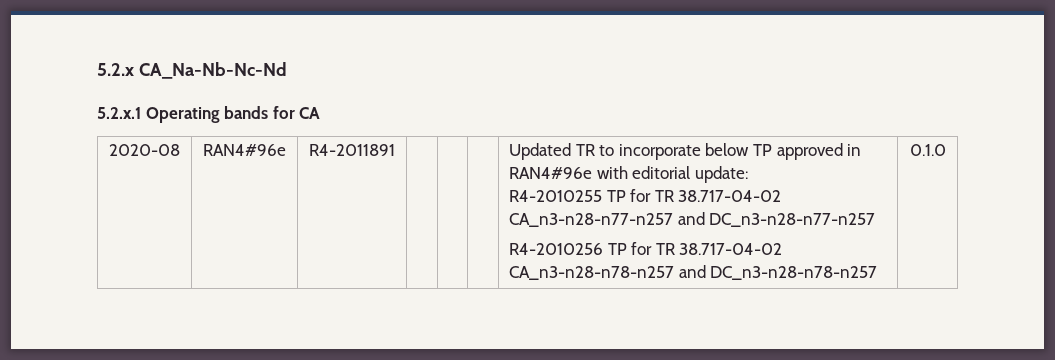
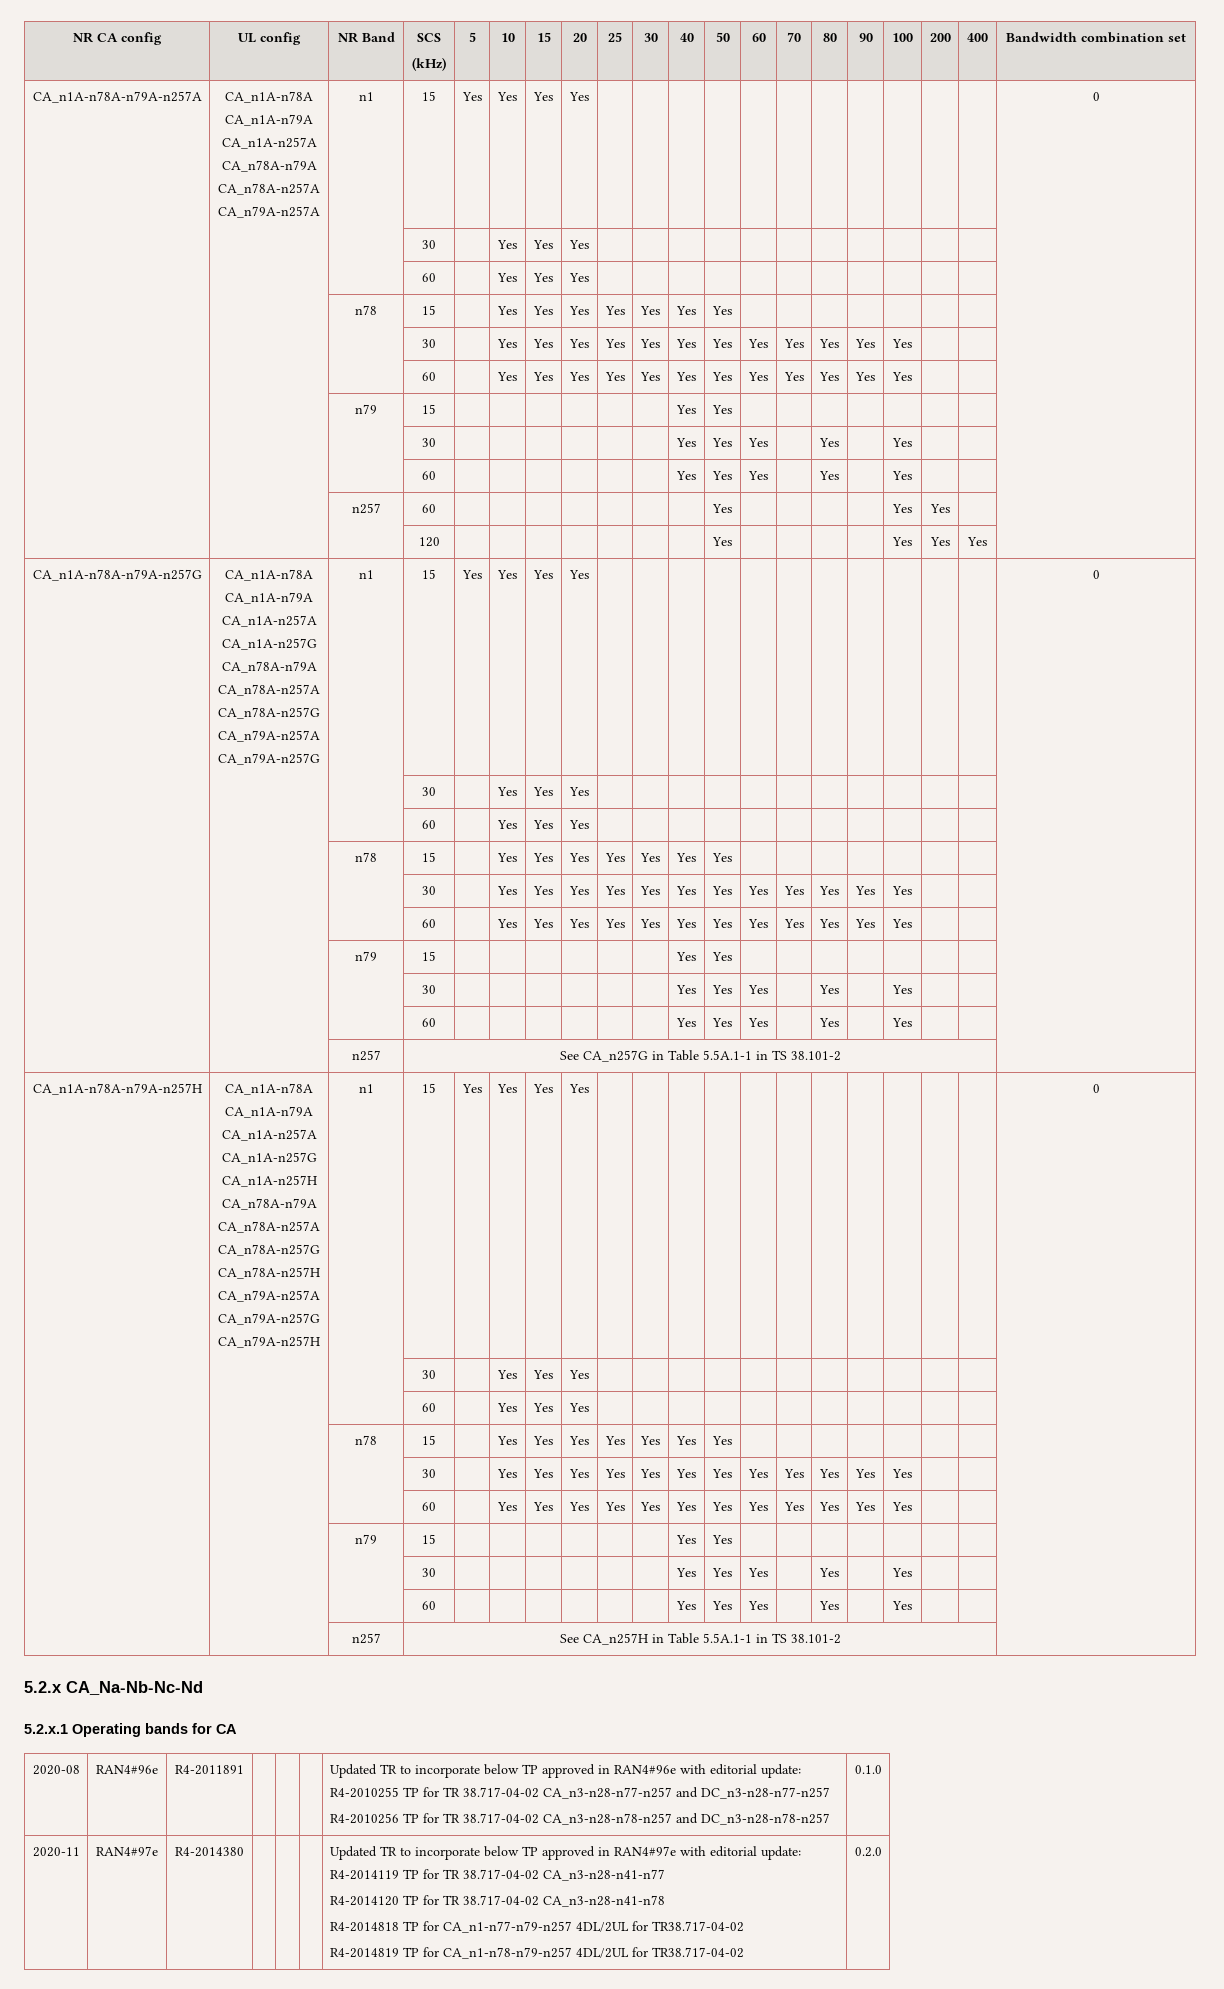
(97, 69) none -> [73,32,162,45] [237,32,301,45] [337,32,395,43] [417,33,441,42] [412,57,446,71] [468,32,476,42] [500,33,515,42] [536,32,551,42] [572,33,587,42] [608,32,622,42] [643,33,658,42] [679,33,694,42] [715,32,730,42] [751,33,766,42] [787,32,801,42] [822,33,837,42] [858,33,873,42] [892,33,913,42] [929,33,951,42] [967,33,988,42] [1006,32,1186,43] [32,91,202,103] [224,91,313,103] [224,114,313,126] [221,137,317,149] [221,160,317,172] [217,183,320,195] [217,206,320,218] [358,92,374,101] [422,91,436,101] [461,92,482,101] [497,92,517,101] [533,92,553,101] [569,92,589,101] [1092,92,1100,101] [422,240,436,249] [497,240,517,249] [533,240,553,249] [569,240,589,249] [422,273,436,282] [497,273,517,282] [533,273,553,282] [569,273,589,282] [355,305,377,315] [422,305,436,315] [497,306,517,315] [533,306,553,315] [569,306,589,315] [604,306,625,315] [640,306,660,315] [676,306,696,315] [712,306,732,315] [422,339,436,348] [497,339,517,348] [533,339,553,348] [569,339,589,348] [604,339,625,348] [640,339,660,348] [676,339,696,348] [712,339,732,348] [748,339,768,348] [783,339,804,348] [819,339,839,348] [855,339,875,348] [892,339,912,348] [422,372,436,381] [497,372,517,381] [533,372,553,381] [569,372,589,381] [604,372,625,381] [640,372,660,381] [676,372,696,381] [712,372,732,381] [748,372,768,381] [783,372,804,381] [819,372,839,381] [855,372,875,381] [892,372,912,381] [355,404,377,414] [422,404,436,414] [676,405,696,414] [712,405,732,414] [422,438,436,447] [676,438,696,447] [712,438,732,447] [748,438,768,447] [819,438,839,447] [892,438,912,447] [422,471,436,480] [676,471,696,480] [712,471,732,480] [748,471,768,480] [819,471,839,480] [892,471,912,480] [351,503,381,514] [422,504,436,513] [712,504,732,513] [892,504,912,513] [929,504,950,513] [418,537,440,547] [712,537,732,546] [892,537,912,546] [929,537,950,546] [967,537,987,546] [32,569,202,581] [224,569,313,581] [224,592,313,604] [221,615,317,627] [221,638,317,650] [221,661,317,673] [217,684,320,696] [217,707,320,719] [217,730,320,742] [217,753,320,765] [358,570,374,579] [422,569,436,579] [461,570,482,579] [497,570,517,579] [533,570,553,579] [569,570,589,579] [1092,570,1100,579] [422,787,436,796] [497,787,517,796] [533,787,553,796] [569,787,589,796] [422,820,436,829] [497,820,517,829] [533,820,553,829] [569,820,589,829] [355,852,377,862] [422,852,436,862] [497,853,517,862] [533,853,553,862] [569,853,589,862] [604,853,625,862] [640,853,660,862] [676,853,696,862] [712,853,732,862] [422,886,436,895] [497,886,517,895] [533,886,553,895] [569,886,589,895] [604,886,625,895] [640,886,660,895] [676,886,696,895] [712,886,732,895] [748,886,768,895] [783,886,804,895] [819,886,839,895] [855,886,875,895] [892,886,912,895] [422,919,436,928] [497,919,517,928] [533,919,553,928] [569,919,589,928] [604,919,625,928] [640,919,660,928] [676,919,696,928] [712,919,732,928] [748,919,768,928] [783,919,804,928] [819,919,839,928] [855,919,875,928] [892,919,912,928] [355,951,377,961] [422,951,436,961] [676,952,696,961] [712,952,732,961] [422,985,436,994] [676,985,696,994] [712,985,732,994] [748,985,768,994] [819,985,839,994] [892,985,912,994] [422,1018,436,1027] [676,1018,696,1027] [712,1018,732,1027] [748,1018,768,1027] [819,1018,839,1027] [892,1018,912,1027] [351,1050,381,1061] [559,1050,841,1062] [32,1083,202,1095] [224,1083,313,1095] [224,1106,313,1118] [221,1129,317,1141] [221,1152,317,1164] [221,1175,317,1187] [221,1198,317,1210] [217,1221,320,1233] [217,1244,320,1256] [217,1267,320,1279] [217,1290,320,1302] [217,1313,320,1325] [217,1336,320,1348] [358,1084,374,1093] [422,1083,436,1093] [461,1084,482,1093] [497,1084,517,1093] [533,1084,553,1093] [569,1084,589,1093] [1092,1084,1100,1093] [422,1370,436,1379] [497,1370,517,1379] [533,1370,553,1379] [569,1370,589,1379] [422,1403,436,1412] [497,1403,517,1412] [533,1403,553,1412] [569,1403,589,1412] [355,1435,377,1445] [422,1435,436,1445] [497,1436,517,1445] [533,1436,553,1445] [569,1436,589,1445] [604,1436,625,1445] [640,1436,660,1445] [676,1436,696,1445] [712,1436,732,1445] [422,1469,436,1478] [497,1469,517,1478] [533,1469,553,1478] [569,1469,589,1478] [604,1469,625,1478] [640,1469,660,1478] [676,1469,696,1478] [712,1469,732,1478] [748,1469,768,1478] [783,1469,804,1478] [819,1469,839,1478] [855,1469,875,1478] [892,1469,912,1478] [422,1502,436,1511] [497,1502,517,1511] [533,1502,553,1511] [569,1502,589,1511] [604,1502,625,1511] [640,1502,660,1511] [676,1502,696,1511] [712,1502,732,1511] [748,1502,768,1511] [783,1502,804,1511] [819,1502,839,1511] [855,1502,875,1511] [892,1502,912,1511] [355,1534,377,1544] [422,1534,436,1544] [676,1535,696,1544] [712,1535,732,1544] [422,1568,436,1577] [676,1568,696,1577] [712,1568,732,1577] [748,1568,768,1577] [819,1568,839,1577] [892,1568,912,1577] [422,1601,436,1610] [676,1601,696,1610] [712,1601,732,1610] [748,1601,768,1610] [819,1601,839,1610] [892,1601,912,1610] [351,1633,381,1644] [559,1633,841,1645] NR CA config | UL config | NR Band | SCS // (kHz) | 5 | 10 | 15 | 20 | 25 | 30 | 40 | 50 | 60 | 70 | 80 | 90 | 100 | 200 | 400 | Bandwidth combination set // CA_n1A-n78A-n79A-n257A | CA_n1A-n78A // CA_n1A-n79A // CA_n1A-n257A // CA_n78A-n79A // CA_n78A-n257A // CA_n79A-n257A | n1 | 15 | Yes | Yes | Yes | Yes | | | | | | | | | | | | 0 // | | | 30 | | Yes | Yes | Yes | | | | | | | | | | | | // | | | 60 | | Yes | Yes | Yes | | | | | | | | | | | | // | | n78 | 15 | | Yes | Yes | Yes | Yes | Yes | Yes | Yes | | | | | | | | // | | | 30 | | Yes | Yes | Yes | Yes | Yes | Yes | Yes | Yes | Yes | Yes | Yes | Yes | | | // | | | 60 | | Yes | Yes | Yes | Yes | Yes | Yes | Yes | Yes | Yes | Yes | Yes | Yes | | | // | | n79 | 15 | | | | | | | Yes | Yes | | | | | | | | // | | | 30 | | | | | | | Yes | Yes | Yes | | Yes | | Yes | | | // | | | 60 | | | | | | | Yes | Yes | Yes | | Yes | | Yes | | | // | | n257 | 60 | | | | | | | | Yes | | | | | Yes | Yes | | // | | | 120 | | | | | | | | Yes | | | | | Yes | Yes | Yes | // CA_n1A-n78A-n79A-n257G | CA_n1A-n78A // CA_n1A-n79A // CA_n1A-n257A // CA_n1A-n257G // CA_n78A-n79A // CA_n78A-n257A // CA_n78A-n257G // CA_n79A-n257A // CA_n79A-n257G | n1 | 15 | Yes | Yes | Yes | Yes | | | | | | | | | | | | 0 // | | | 30 | | Yes | Yes | Yes | | | | | | | | | | | | // | | | 60 | | Yes | Yes | Yes | | | | | | | | | | | | // | | n78 | 15 | | Yes | Yes | Yes | Yes | Yes | Yes | Yes | | | | | | | | // | | | 30 | | Yes | Yes | Yes | Yes | Yes | Yes | Yes | Yes | Yes | Yes | Yes | Yes | | | // | | | 60 | | Yes | Yes | Yes | Yes | Yes | Yes | Yes | Yes | Yes | Yes | Yes | Yes | | | // | | n79 | 15 | | | | | | | Yes | Yes | | | | | | | | // | | | 30 | | | | | | | Yes | Yes | Yes | | Yes | | Yes | | | // | | | 60 | | | | | | | Yes | Yes | Yes | | Yes | | Yes | | | // | | n257 | See CA_n257G in Table 5.5A.1-1 in TS 38.101-2 | // CA_n1A-n78A-n79A-n257H | CA_n1A-n78A // CA_n1A-n79A // CA_n1A-n257A // CA_n1A-n257G // CA_n1A-n257H // CA_n78A-n79A // CA_n78A-n257A // CA_n78A-n257G // CA_n78A-n257H // CA_n79A-n257A // CA_n79A-n257G // CA_n79A-n257H | n1 | 15 | Yes | Yes | Yes | Yes | | | | | | | | | | | | 0 // | | | 30 | | Yes | Yes | Yes | | | | | | | | | | | | // | | | 60 | | Yes | Yes | Yes | | | | | | | | | | | | // | | n78 | 15 | | Yes | Yes | Yes | Yes | Yes | Yes | Yes | | | | | | | | // | | | 30 | | Yes | Yes | Yes | Yes | Yes | Yes | Yes | Yes | Yes | Yes | Yes | Yes | | | // | | | 60 | | Yes | Yes | Yes | Yes | Yes | Yes | Yes | Yes | Yes | Yes | Yes | Yes | | | // | | n79 | 15 | | | | | | | Yes | Yes | | | | | | | | // | | | 30 | | | | | | | Yes | Yes | Yes | | Yes | | Yes | | | // | | | 60 | | | | | | | Yes | Yes | Yes | | Yes | | Yes | | | // | | n257 | See CA_n257H in Table 5.5A.1-1 in TS 38.101-2 | //
(946, 150) none -> [32,1847,80,1857] [96,1846,158,1856] [174,1847,244,1857] [329,1846,801,1860] [329,1869,665,1881] [329,1895,665,1907] [329,1921,744,1933] [329,1947,744,1959] [854,1847,882,1857] // 2020-11 | RAN4#97e | R4-2014380 | | | | Updated TR to incorporate below TP approved in RAN4#97e with editorial update: // R4-2014119 TP for TR 38.717-04-02 CA_n3-n28-n41-n77 // R4-2014120 TP for TR 38.717-04-02 CA_n3-n28-n41-n78 // R4-2014818 TP for CA_n1-n77-n79-n257 4DL/2UL for TR38.717-04-02 // R4-2014819 TP for CA_n1-n78-n79-n257 4DL/2UL for TR38.717-04-02 | 0.2.0

